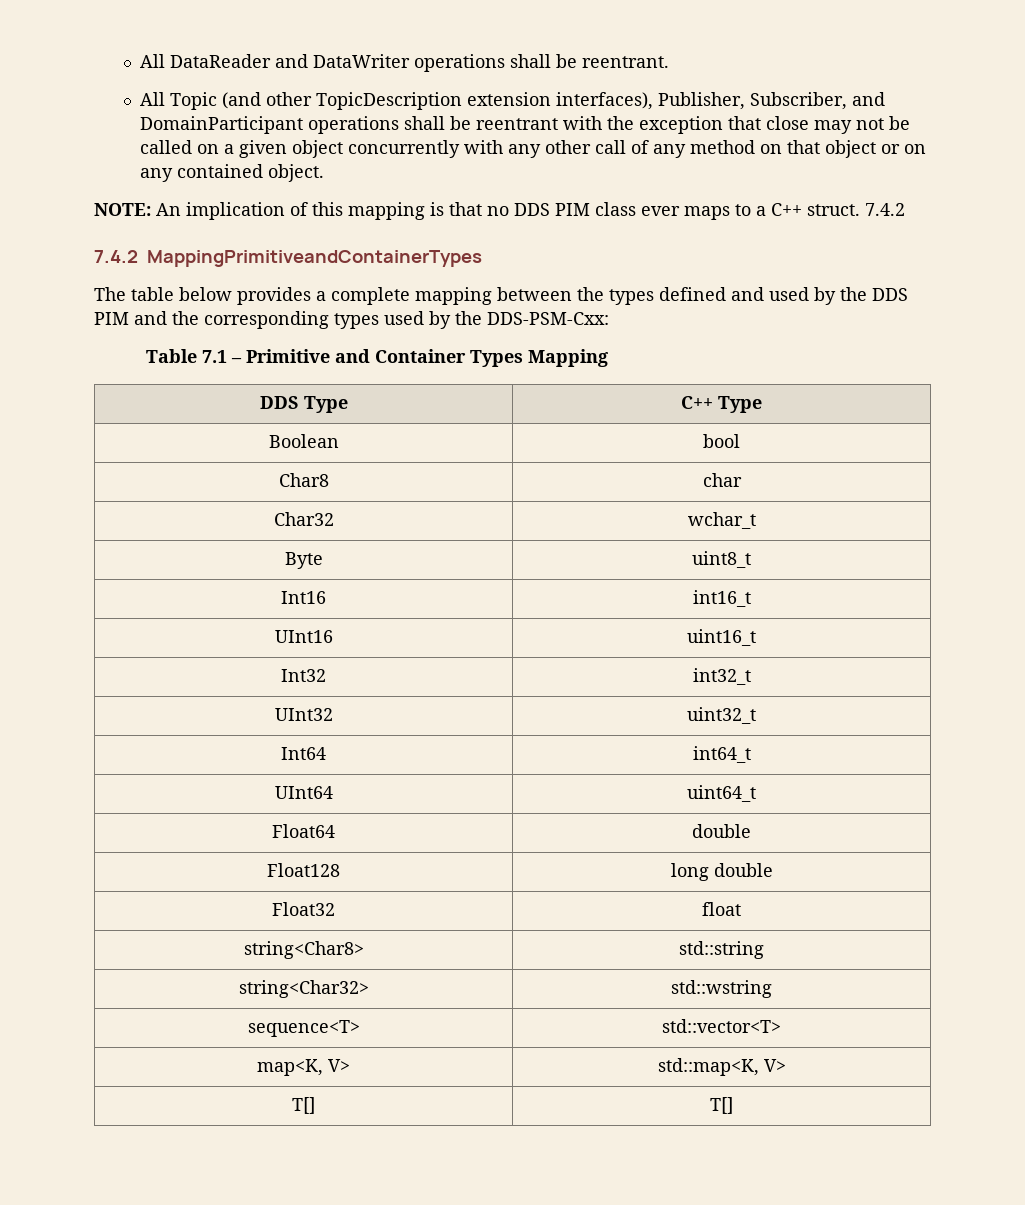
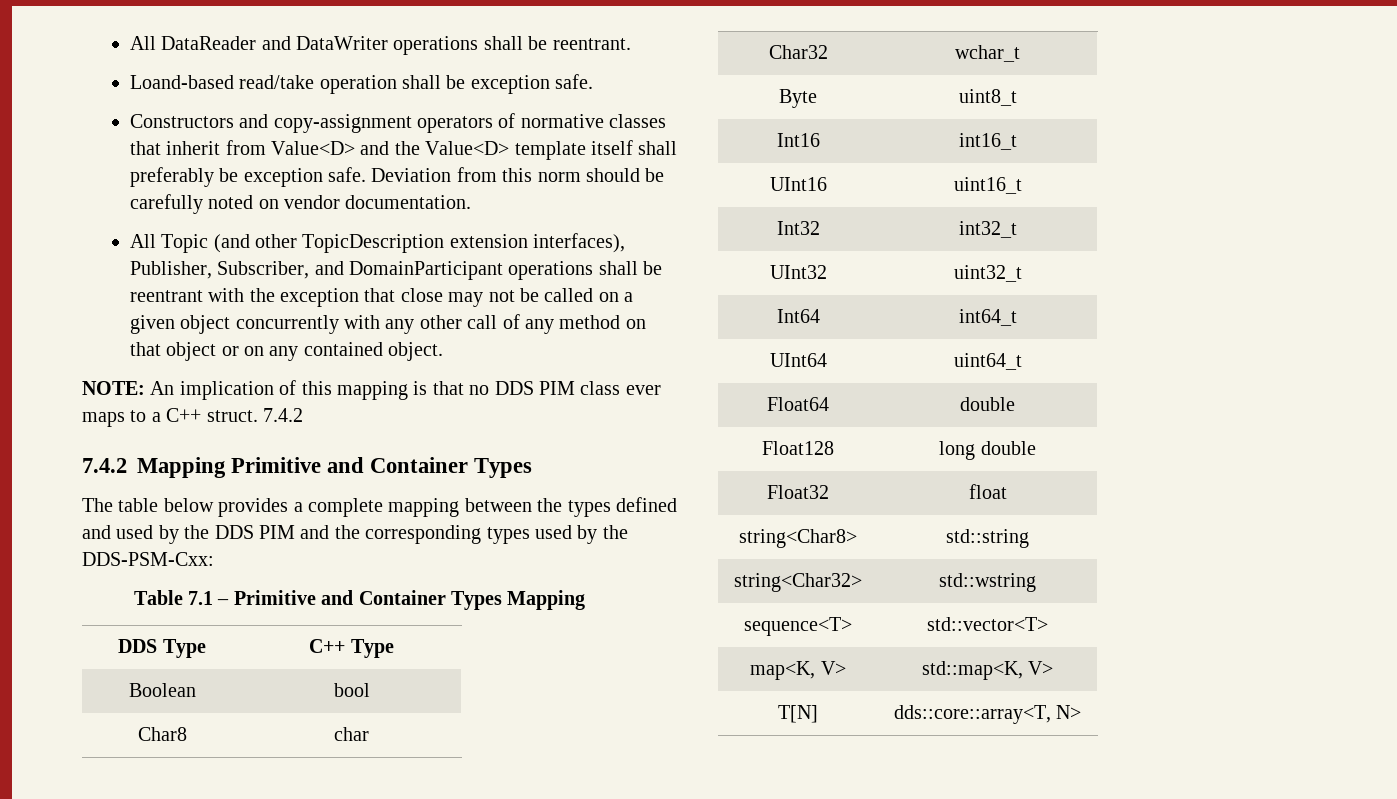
(670, 62) none -> [129,74,594,94] [129,113,667,133] [129,140,678,160] [129,167,665,187] [129,194,472,214] // Loand-based read/take operation shall be exception safe. // Constructors and copy-assignment operators of normative classes that inherit from Value<D> and the Value<D> template itself shall preferably be exception safe. Deviation from this norm should be carefully noted on vendor documentation.
[147,250,482,267] MappingPrimitiveandContainerTypes -> [137,457,533,478] Mapping Primitive and Container Types
[292,1097,315,1114] [710,1097,733,1114] T[] | T[] -> [778,705,818,723] [893,705,1082,724] T[N] | dds::core::array<T, N>

